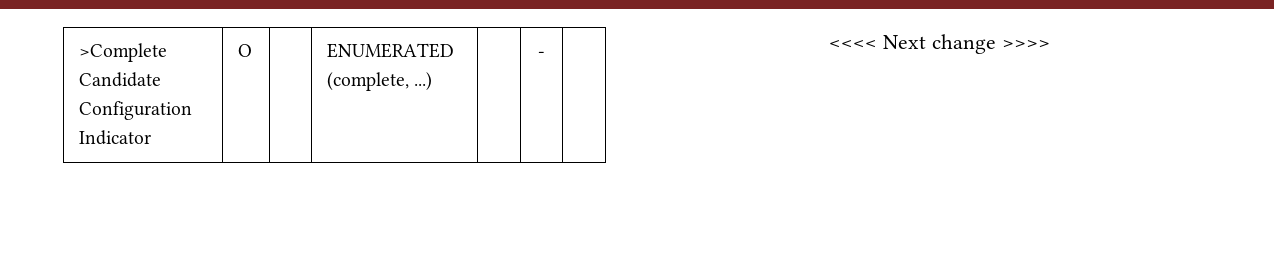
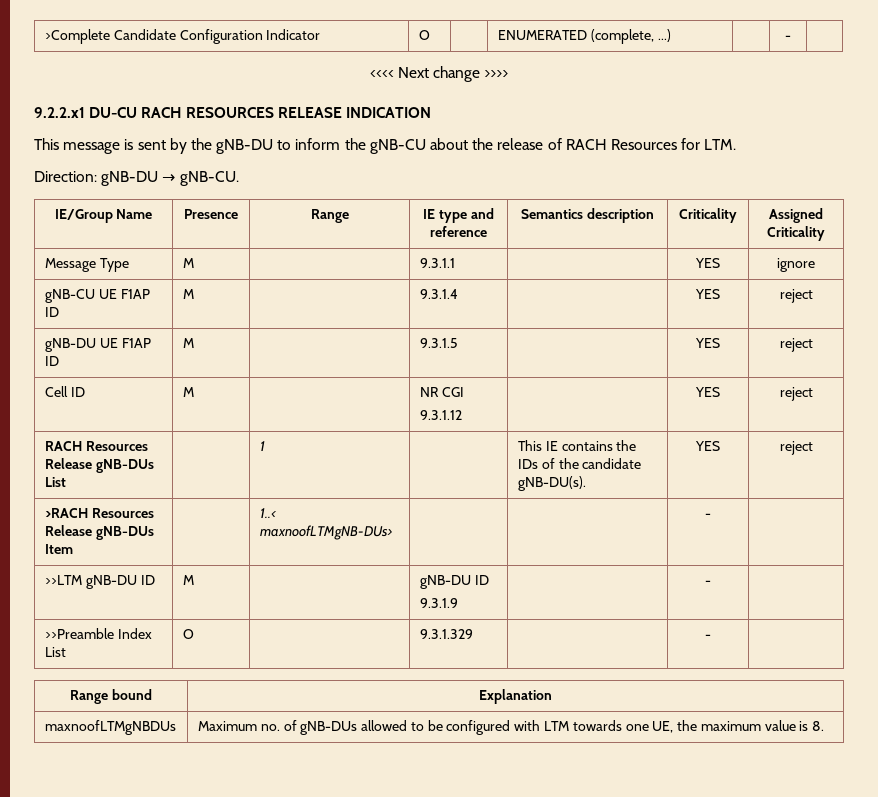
(1050, 44) none -> [34,107,431,118] [34,138,737,154] [34,171,239,186] [54,209,153,223] [184,209,238,219] [310,209,349,223] [423,208,494,223] [430,226,487,237] [521,208,654,223] [679,208,737,223] [769,208,823,223] [767,226,825,241] [44,258,129,272] [182,258,194,268] [419,258,455,268] [695,258,720,268] [777,258,815,272] [44,289,150,303] [44,307,59,317] [182,289,194,299] [419,289,458,299] [695,289,720,299] [779,289,813,303] [44,338,151,352] [44,356,59,366] [182,338,194,348] [419,338,458,348] [695,338,720,348] [779,338,813,352] [44,386,85,397] [182,387,194,397] [419,387,464,397] [419,410,462,420] [695,387,720,397] [779,387,813,401] [44,441,148,451] [44,458,154,473] [44,477,66,487] [259,441,265,451] [517,440,637,451] [517,458,642,469] [517,476,586,491] [695,441,720,451] [779,441,813,455] [44,508,154,518] [44,525,154,540] [44,544,73,554] [259,508,277,518] [259,525,393,540] [705,513,711,518] [44,575,155,589] [182,575,194,585] [419,575,489,589] [419,598,458,608] [705,580,711,585] [44,628,152,639] [44,647,66,657] [182,629,194,639] [419,629,473,639] [705,634,711,639] [70,689,152,704] [479,689,552,704] [44,720,176,735] [197,720,825,735] // 9.2.2.x1 DU-CU RACH RESOURCES RELEASE INDICATION // This message is sent by the gNB-DU to inform the gNB-CU about the release of RACH Resources for LTM. // Direction: gNB-DU → gNB-CU. // IE/Group Name | Presence | Range | IE type and reference | Semantics description | Criticality | Assigned Criticality // Message Type | M | | 9.3.1.1 | | YES | ignore // gNB-CU UE F1AP ID | M | | 9.3.1.4 | | YES | reject // gNB-DU UE F1AP ID | M | | 9.3.1.5 | | YES | reject // Cell ID | M | | NR CGI // 9.3.1.12 | | YES | reject // RACH Resources Release gNB-DUs List | | 1 | | This IE contains the IDs of the candidate gNB-DU(s). | YES | reject // >RACH Resources Release gNB-DUs Item | | 1..< maxnoofLTMgNB-DUs> | | | - | // >>LTM gNB-DU ID | M | | gNB-DU ID // 9.3.1.9 | | - | // >>Preamble Index List | O | | 9.3.1.329 | | - | // Range bound | Explanation // maxnoofLTMgNBDUs | Maximum no. of gNB-DUs allowed to be configured with LTM towards one UE, the maximum value is 8.

